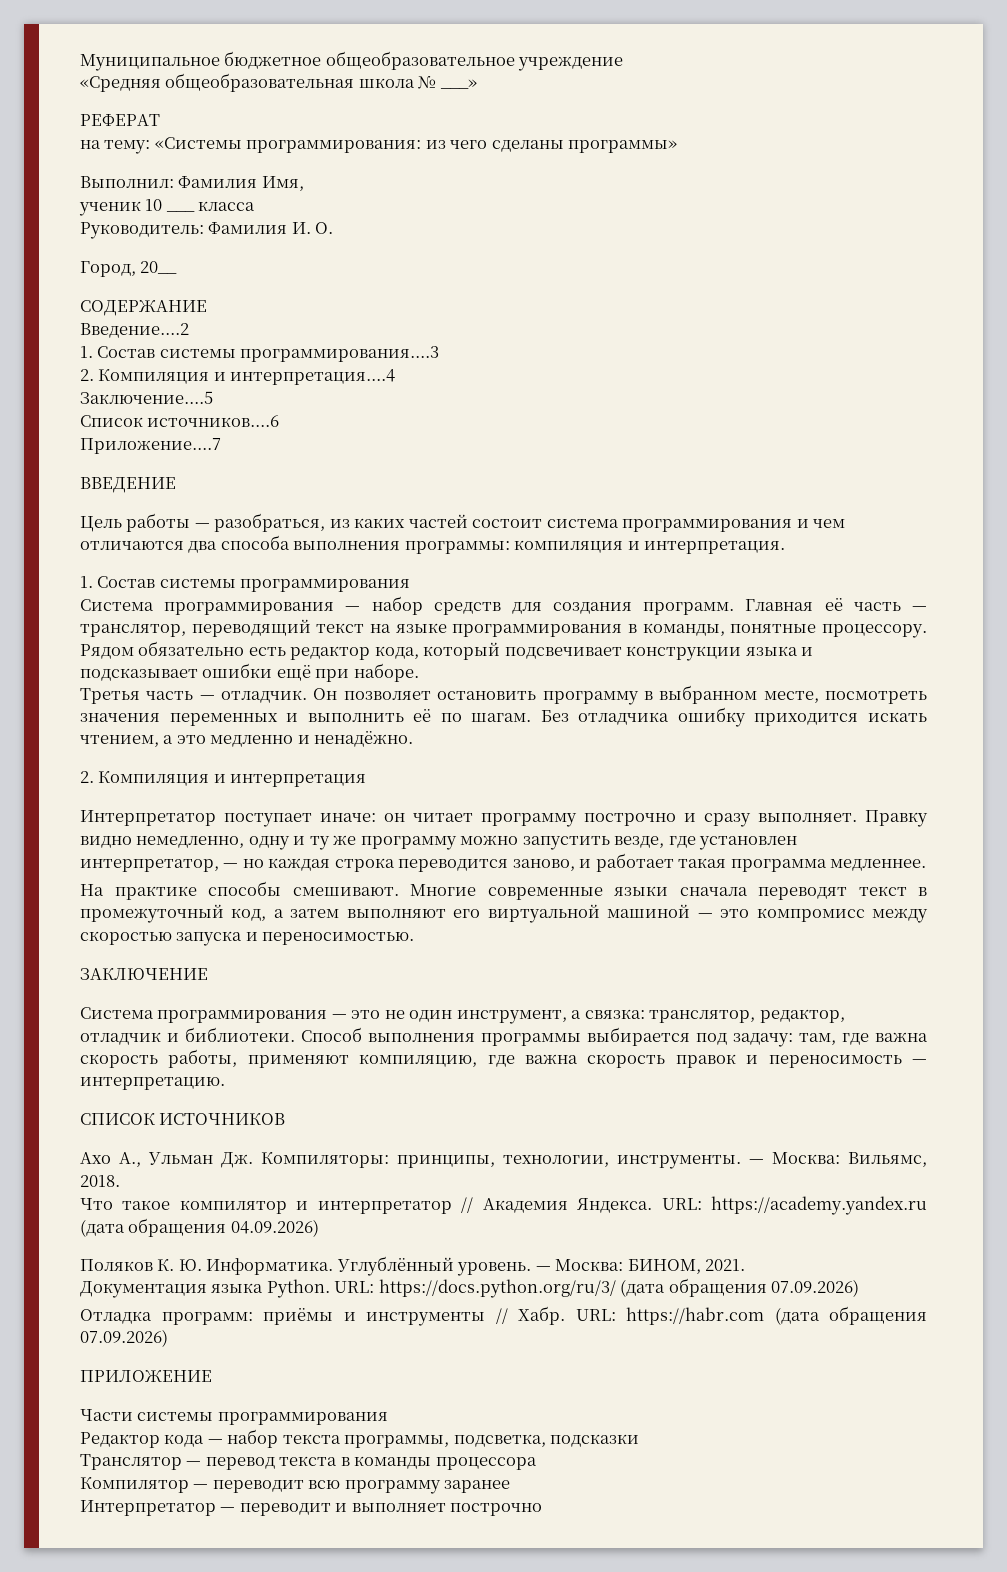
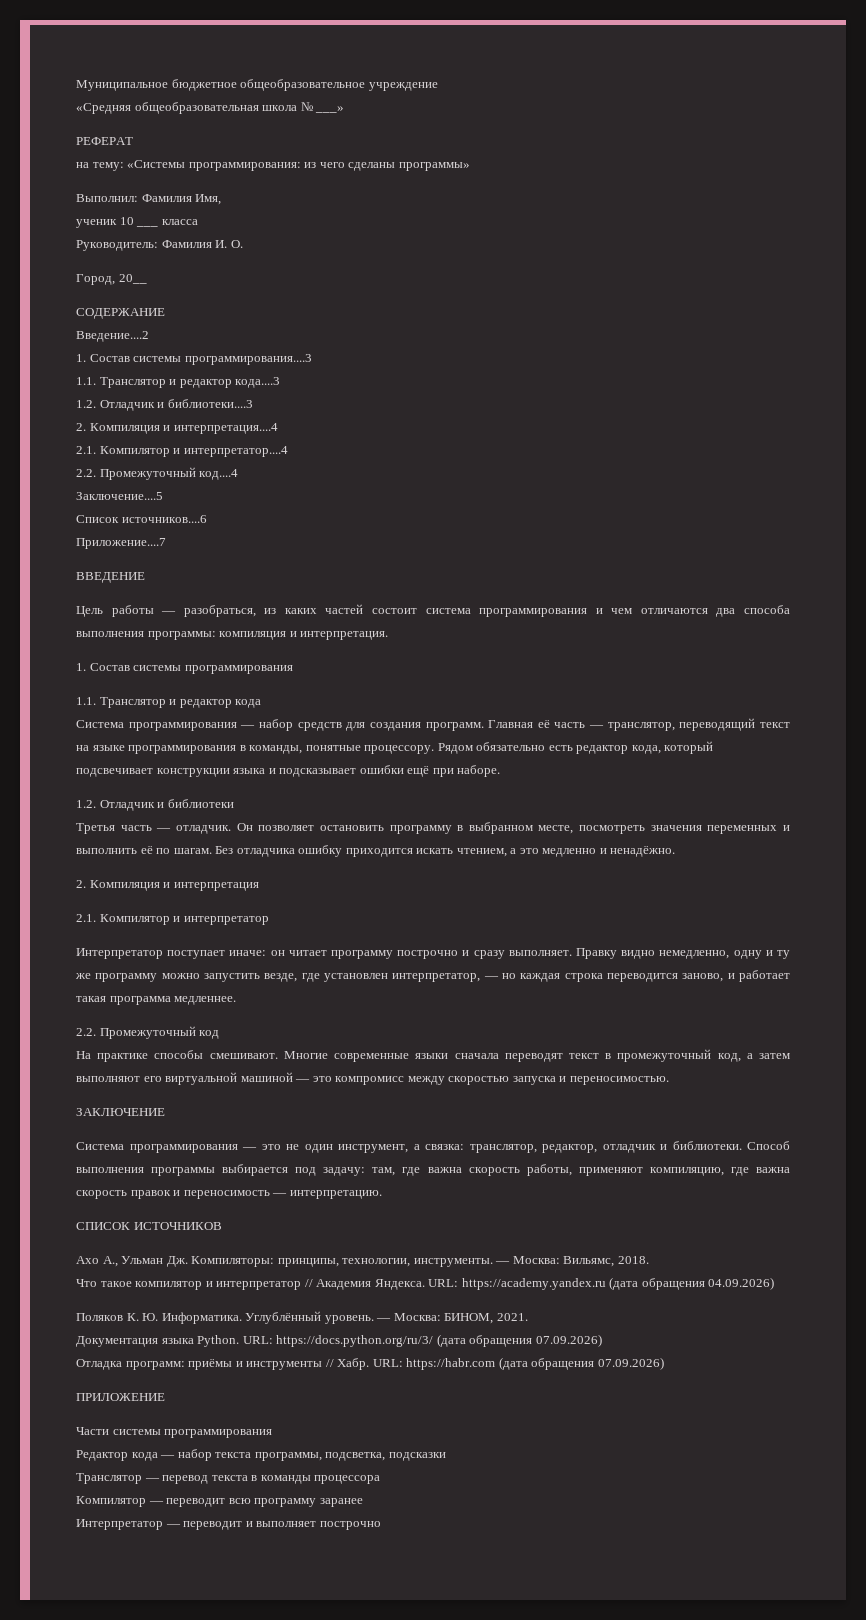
[80,369,396,385] 2. Компиляция и интерпретация....4 -> [76,377,281,388] [76,399,253,411] [76,423,278,434] [76,446,288,457] [76,467,239,480] 1.1. Транслятор и редактор кода....3 // 1.2. Отладчик и библиотеки....3 // 2. Компиляция и интерпретация....4 // 2.1. Компилятор и интерпретатор....4 // 2.2. Промежуточный код....4
(411, 585) none -> [76,697,262,708] // 1.1. Транслятор и редактор кода
(419, 672) none -> [76,799,234,811] // 1.2. Отладчик и библиотеки
(367, 780) none -> [76,914,269,925] // 2.1. Компилятор и интерпретатор
(927, 865) none -> [76,1026,220,1039] // 2.2. Промежуточный код

